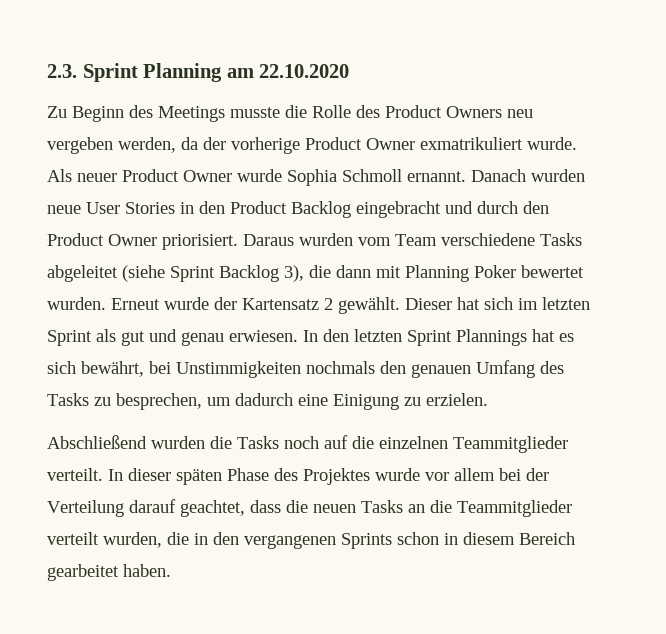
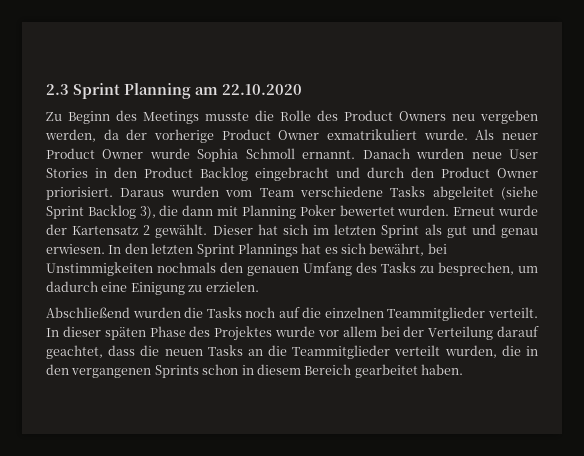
[47,64,77,78] 2.3. -> [46,84,69,95] 2.3

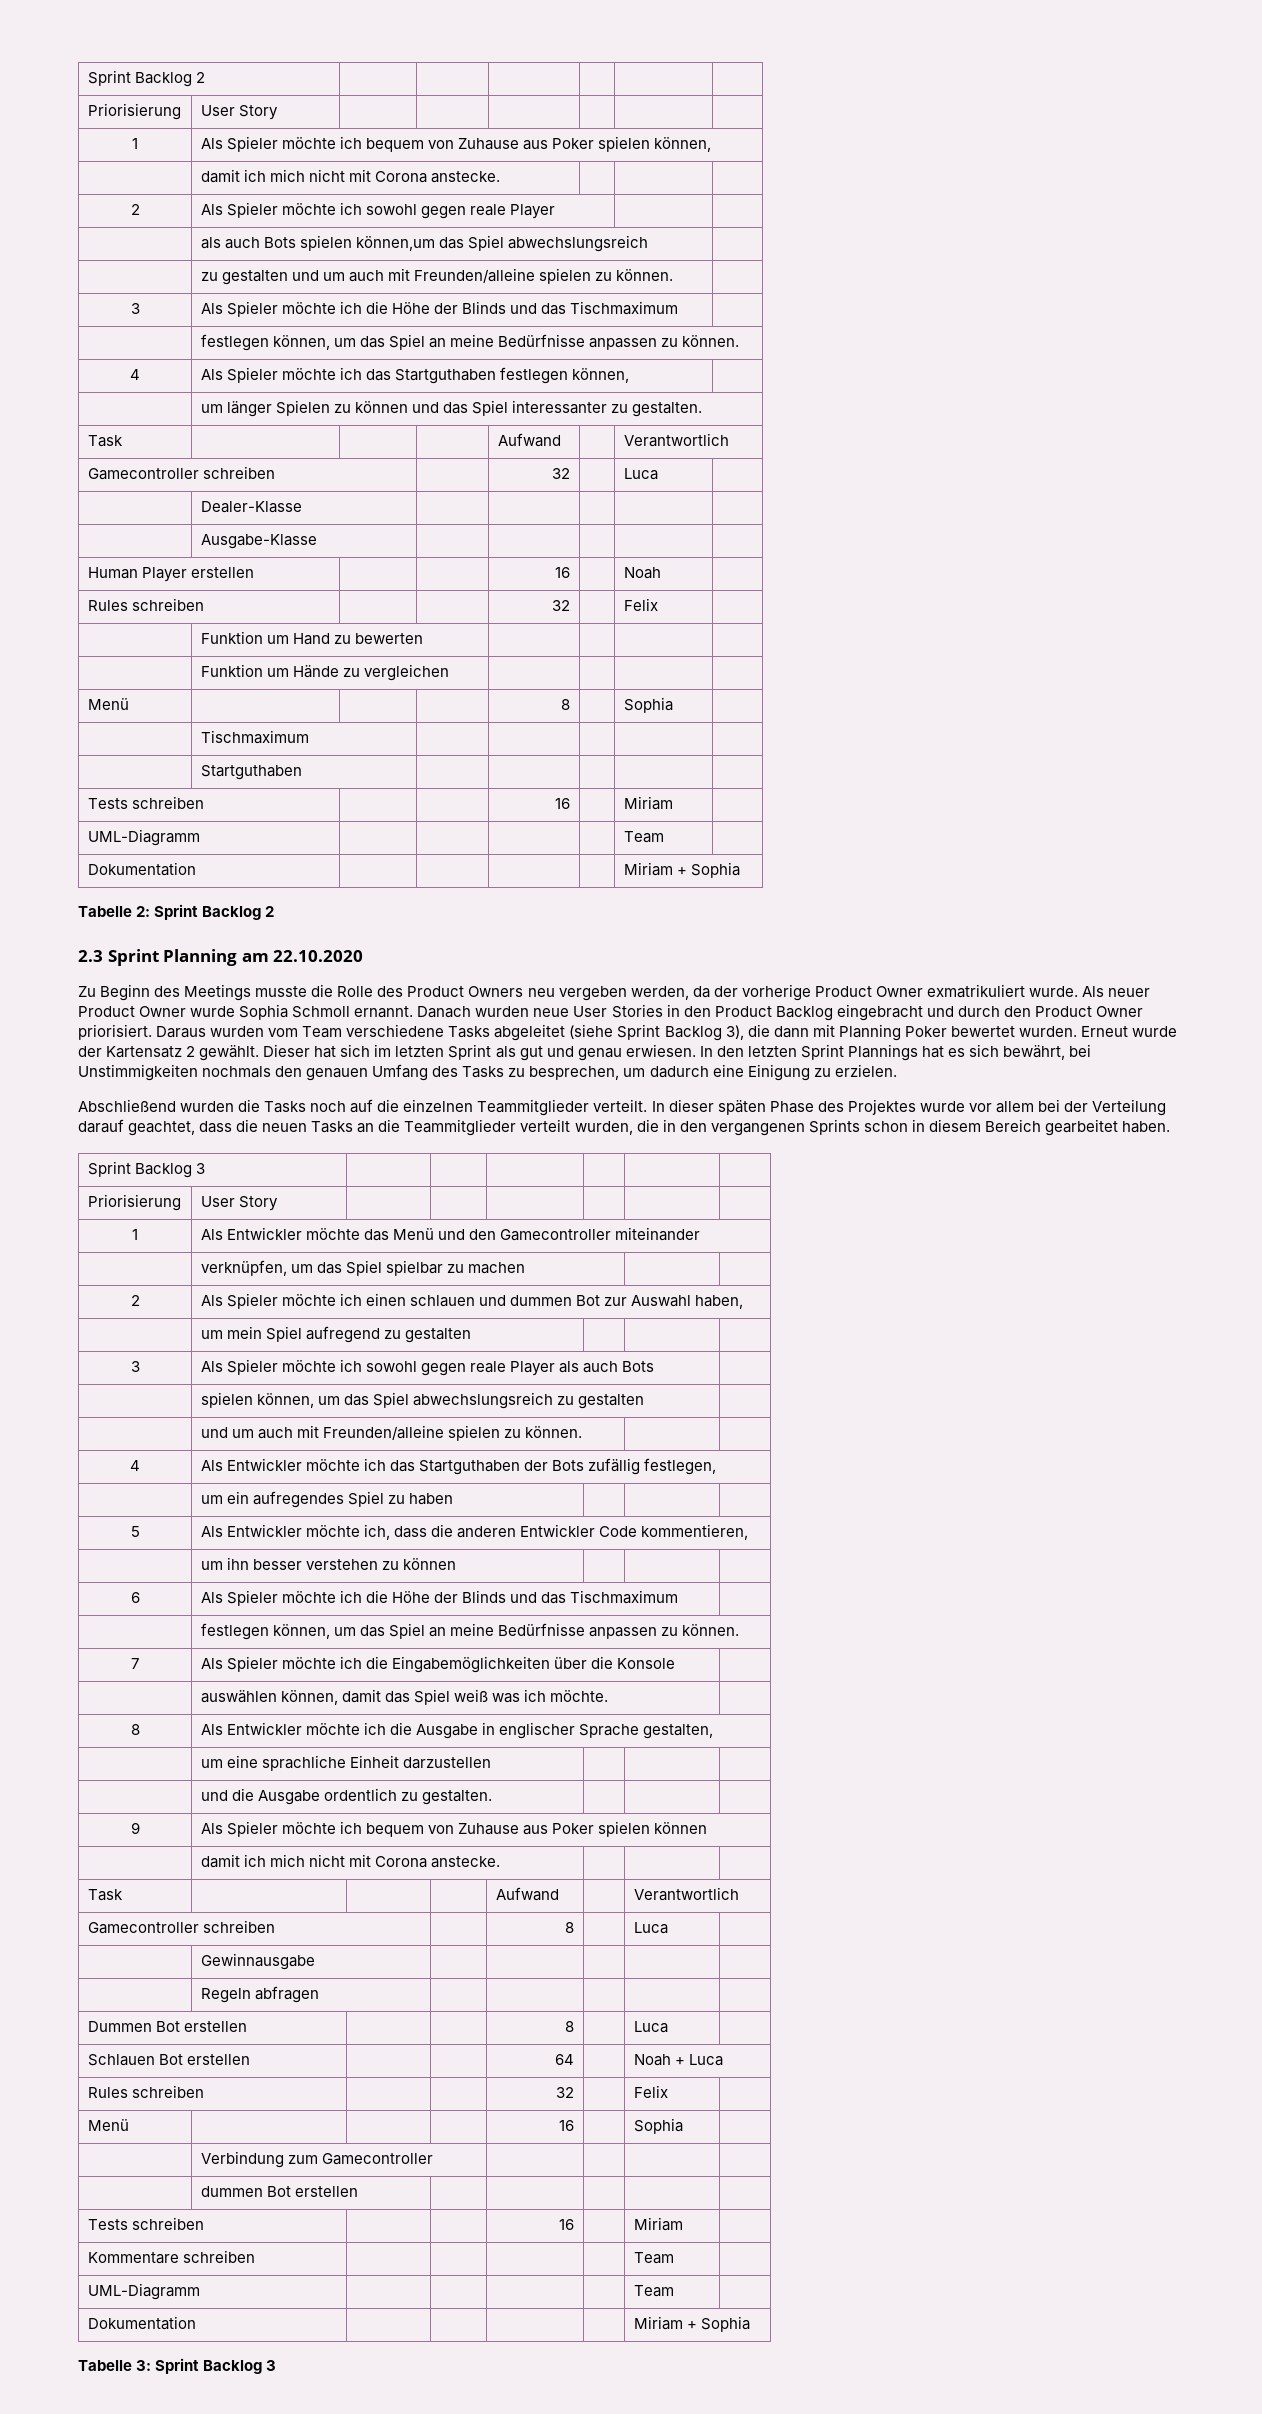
(46, 89) none -> [87,70,205,87] [87,103,181,120] [200,105,278,120] [132,138,138,149] [200,136,712,152] [200,169,501,183] [130,204,140,215] [200,202,556,219] [200,235,649,252] [200,268,674,285] [130,303,140,314] [200,301,679,317] [200,334,740,351] [130,369,140,380] [200,367,630,384] [200,400,703,417] [87,435,123,447] [497,433,561,447] [623,433,729,447] [87,466,275,480] [552,468,571,479] [623,468,658,480] [200,501,302,513] [200,534,317,549] [87,567,254,582] [555,567,571,578] [623,567,661,579] [87,598,204,611] [552,600,571,611] [623,598,658,611] [200,631,424,645] [200,664,450,681] [87,698,129,710] [561,699,571,710] [623,697,673,713] [200,730,309,744] [200,765,302,780] [87,796,204,809] [555,798,571,809] [623,796,673,810] [87,829,200,846] [623,831,664,843] [87,862,196,876] [623,862,740,878] [78,904,275,920] Sprint Backlog 2 | | | | | | // Priorisierung | User Story | | | | | | // 1 | Als Spieler möchte ich bequem von Zuhause aus Poker spielen können, // | damit ich mich nicht mit Corona anstecke. | | | // 2 | Als Spieler möchte ich sowohl gegen reale Player | | // | als auch Bots spielen können,um das Spiel abwechslungsreich | // | zu gestalten und um auch mit Freunden/alleine spielen zu können. | // 3 | Als Spieler möchte ich die Höhe der Blinds und das Tischmaximum | // | festlegen können, um das Spiel an meine Bedürfnisse anpassen zu können. // 4 | Als Spieler möchte ich das Startguthaben festlegen können, | // | um länger Spielen zu können und das Spiel interessanter zu gestalten. // Task | | | | Aufwand | | Verantwortlich // Gamecontroller schreiben | | 32 | | Luca | // | Dealer-Klasse | | | | | // | Ausgabe-Klasse | | | | | // Human Player erstellen | | | 16 | | Noah | // Rules schreiben | | | 32 | | Felix | // | Funktion um Hand zu bewerten | | | | // | Funktion um Hände zu vergleichen | | | | // Menü | | | | 8 | | Sophia | // | Tischmaximum | | | | | // | Startguthaben | | | | | // Tests schreiben | | | 16 | | Miriam | // UML-Diagramm | | | | | Team | // Dokumentation | | | | | Miriam + Sophia // Tabelle 2: Sprint Backlog 2 //
(463, 369) none -> [87,1161,205,1178] [87,1194,181,1211] [200,1196,278,1211] [132,1229,138,1240] [200,1227,701,1241] [200,1260,526,1276] [130,1295,140,1306] [200,1293,744,1309] [200,1326,472,1343] [130,1361,140,1372] [200,1359,655,1376] [200,1392,645,1409] [200,1425,583,1441] [130,1460,140,1471] [200,1458,717,1475] [200,1491,454,1508] [130,1526,140,1537] [200,1524,749,1540] [200,1557,457,1570] [130,1592,140,1603] [200,1590,679,1606] [200,1623,740,1640] [131,1658,139,1669] [200,1656,676,1673] [200,1689,609,1705] [130,1724,140,1735] [200,1722,714,1739] [200,1755,492,1771] [200,1788,493,1805] [130,1822,140,1834] [200,1821,708,1837] [200,1854,501,1868] [87,1889,123,1901] [495,1887,559,1901] [633,1887,739,1901] [87,1920,275,1934] [565,1922,575,1933] [633,1922,668,1934] [200,1953,315,1970] [200,1986,319,2003] [87,2021,247,2032] [565,2021,575,2032] [633,2021,668,2033] [87,2054,250,2066] [555,2054,575,2065] [633,2054,723,2066] [87,2085,204,2098] [556,2087,575,2098] [633,2085,668,2098] [87,2119,129,2131] [559,2120,575,2131] [633,2118,683,2134] [200,2151,433,2168] [200,2186,358,2197] [87,2217,204,2230] [559,2219,575,2230] [633,2217,683,2231] [87,2250,255,2264] [633,2252,674,2264] [87,2283,200,2300] [633,2285,674,2297] [87,2316,196,2330] [633,2316,750,2332] [78,2358,277,2374] // Sprint Backlog 3 | | | | | | // Priorisierung | User Story | | | | | | // 1 | Als Entwickler möchte das Menü und den Gamecontroller miteinander // | verknüpfen, um das Spiel spielbar zu machen | | // 2 | Als Spieler möchte ich einen schlauen und dummen Bot zur Auswahl haben, // | um mein Spiel aufregend zu gestalten | | | // 3 | Als Spieler möchte ich sowohl gegen reale Player als auch Bots | // | spielen können, um das Spiel abwechslungsreich zu gestalten | // | und um auch mit Freunden/alleine spielen zu können. | | // 4 | Als Entwickler möchte ich das Startguthaben der Bots zufällig festlegen, // | um ein aufregendes Spiel zu haben | | | // 5 | Als Entwickler möchte ich, dass die anderen Entwickler Code kommentieren, // | um ihn besser verstehen zu können | | | // 6 | Als Spieler möchte ich die Höhe der Blinds und das Tischmaximum | // | festlegen können, um das Spiel an meine Bedürfnisse anpassen zu können. // 7 | Als Spieler möchte ich die Eingabemöglichkeiten über die Konsole | // | auswählen können, damit das Spiel weiß was ich möchte. | // 8 | Als Entwickler möchte ich die Ausgabe in englischer Sprache gestalten, // | um eine sprachliche Einheit darzustellen | | | // | und die Ausgabe ordentlich zu gestalten. | | | // 9 | Als Spieler möchte ich bequem von Zuhause aus Poker spielen können // | damit ich mich nicht mit Corona anstecke. | | | // Task | | | | Aufwand | | Verantwortlich // Gamecontroller schreiben | | 8 | | Luca | // | Gewinnausgabe | | | | | // | Regeln abfragen | | | | | // Dummen Bot erstellen | | | 8 | | Luca | // Schlauen Bot erstellen | | | 64 | | Noah + Luca // Rules schreiben | | | 32 | | Felix | // Menü | | | | 16 | | Sophia | // | Verbindung zum Gamecontroller | | | | // | dummen Bot erstellen | | | | | // Tests schreiben | | | 16 | | Miriam | // Kommentare schreiben | | | | | Team | // UML-Diagramm | | | | | Team | // Dokumentation | | | | | Miriam + Sophia // Tabelle 3: Sprint Backlog 3

